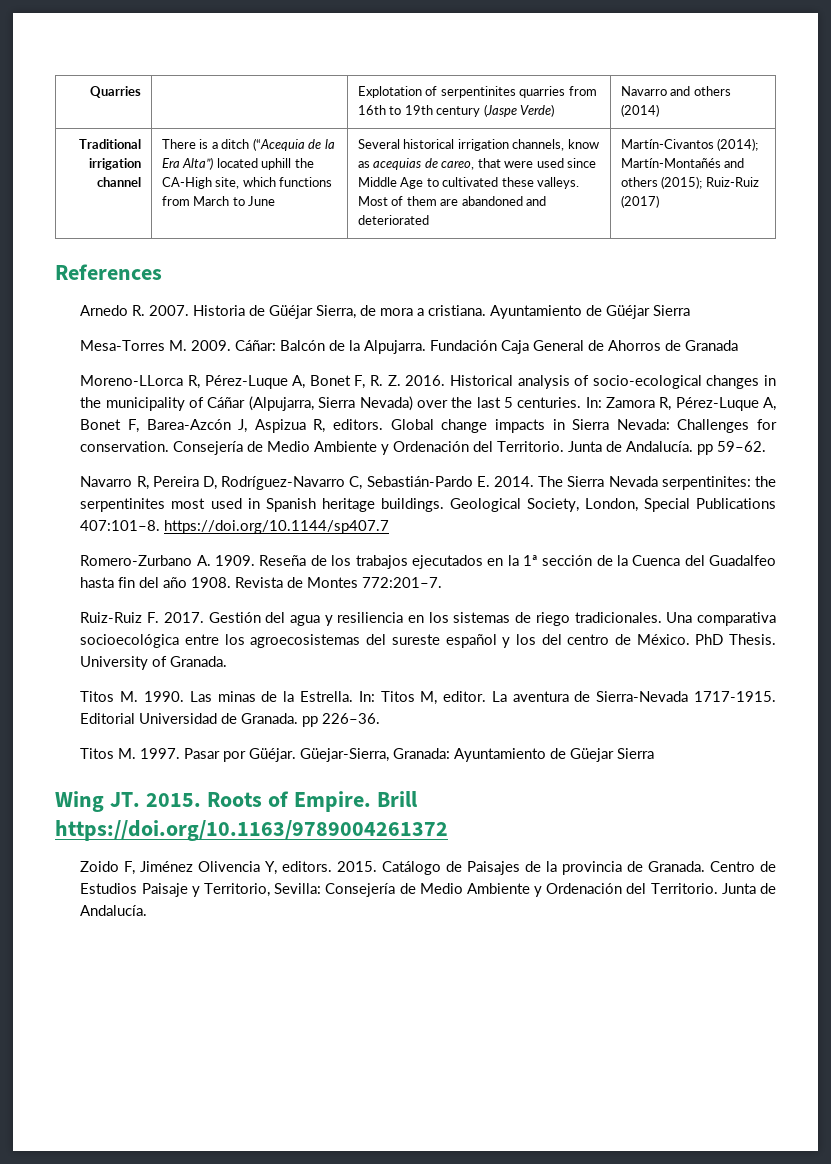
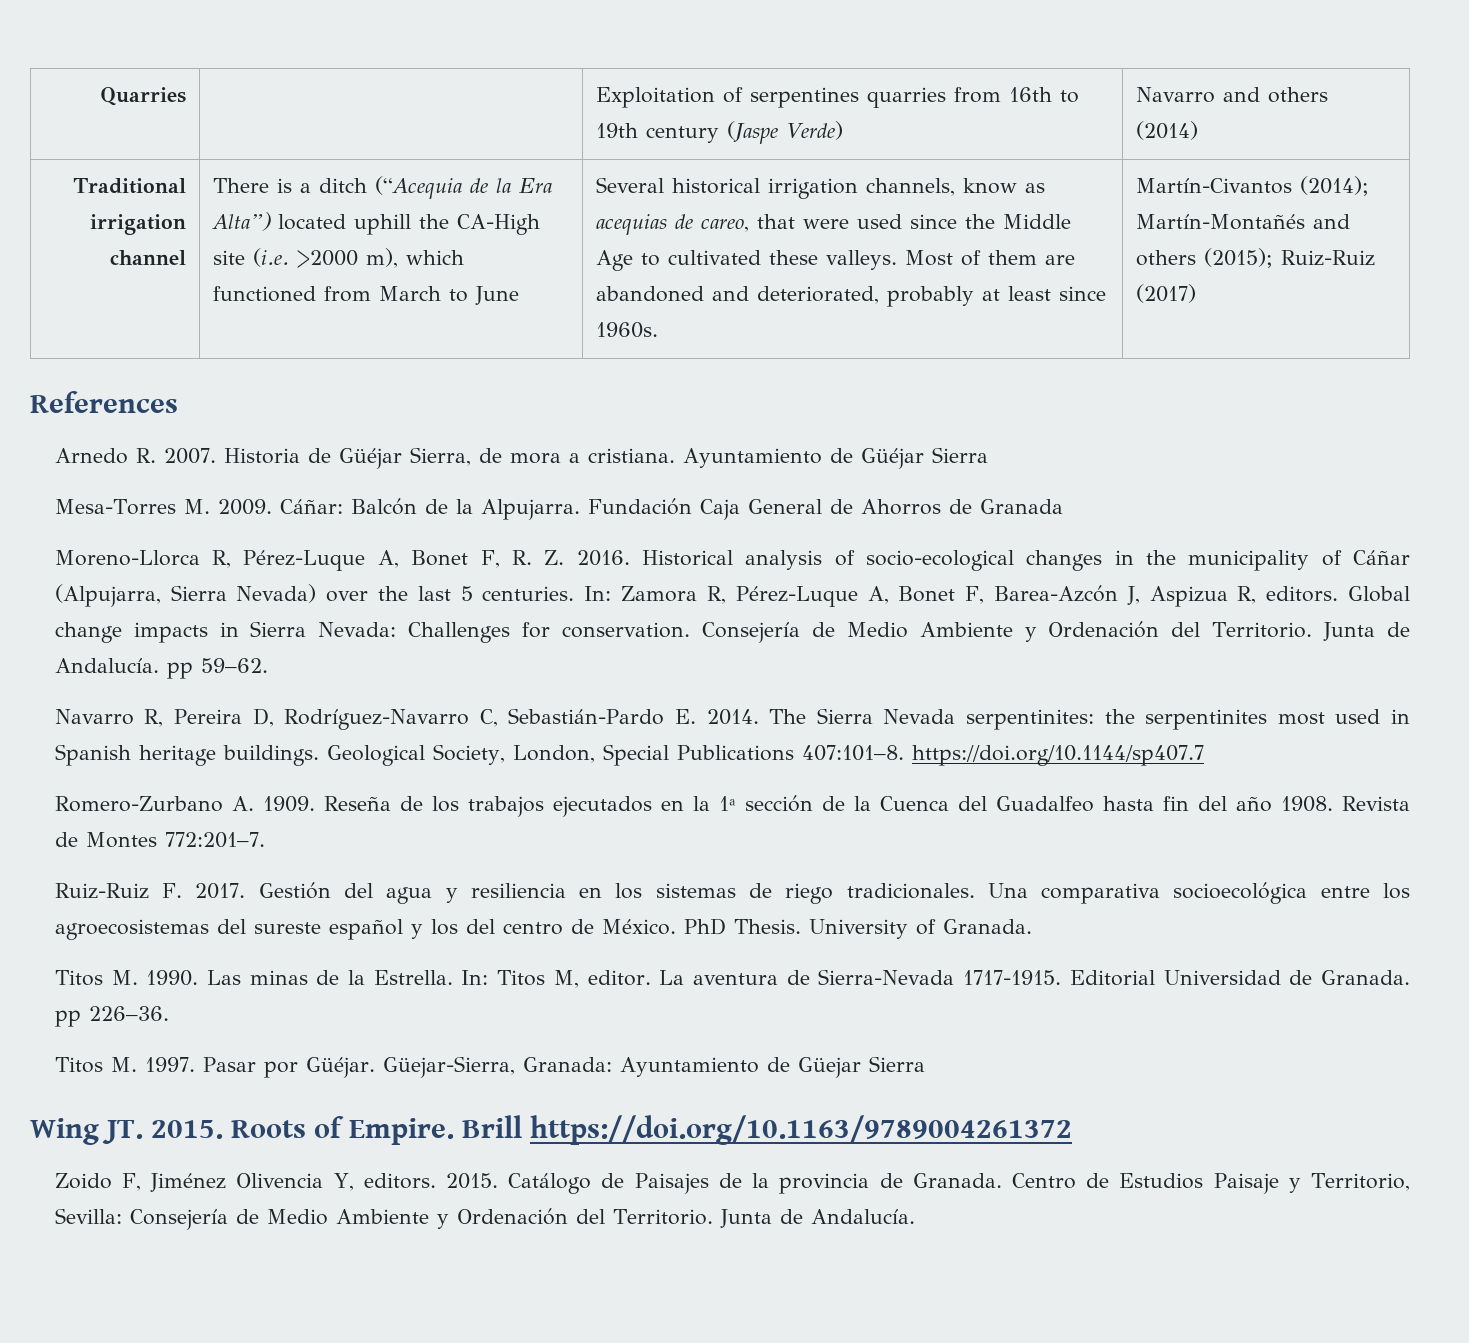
[357,86,516,98] Explotation of serpentinites -> [596,87,860,108] Exploitation of serpentines
[215,177,333,189] site, which functions -> [213,248,465,268] [213,286,317,302] site (i.e. >2000 m), which functioned
(597, 163) none -> [965,214,996,229] the
[357,215,429,225] deteriorated -> [757,286,1107,307] [596,322,659,338] deteriorated, probably at least since 1960s.
[80,375,184,386] Moreno-LLorca -> [54,550,200,566] Moreno-Llorca

